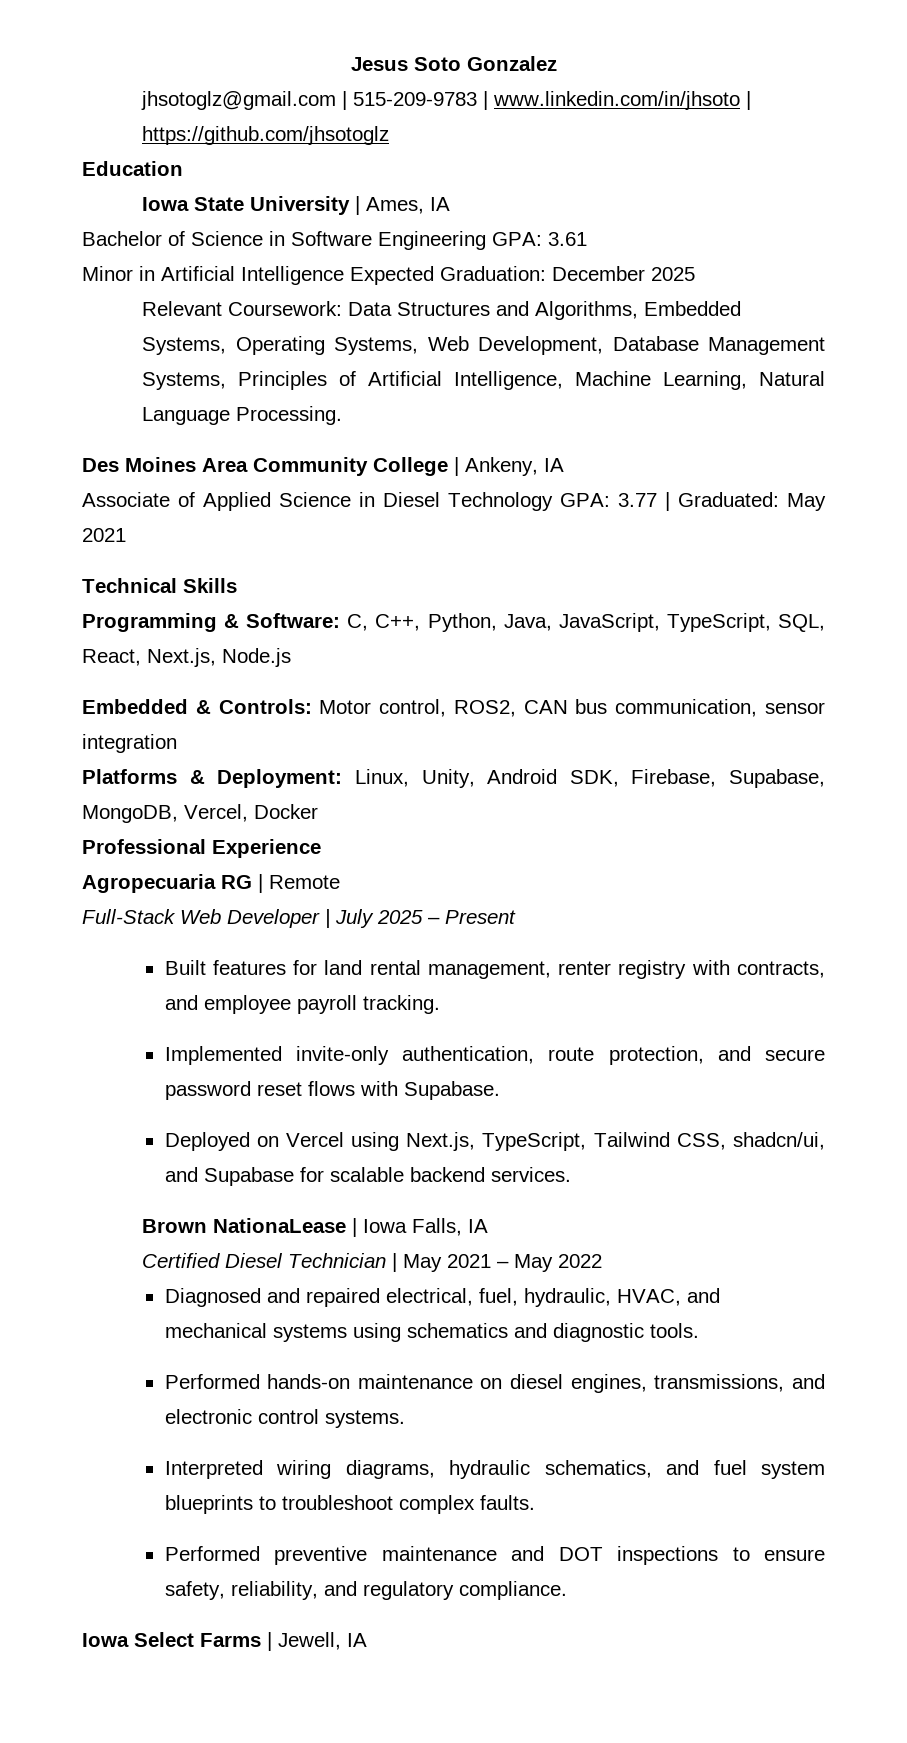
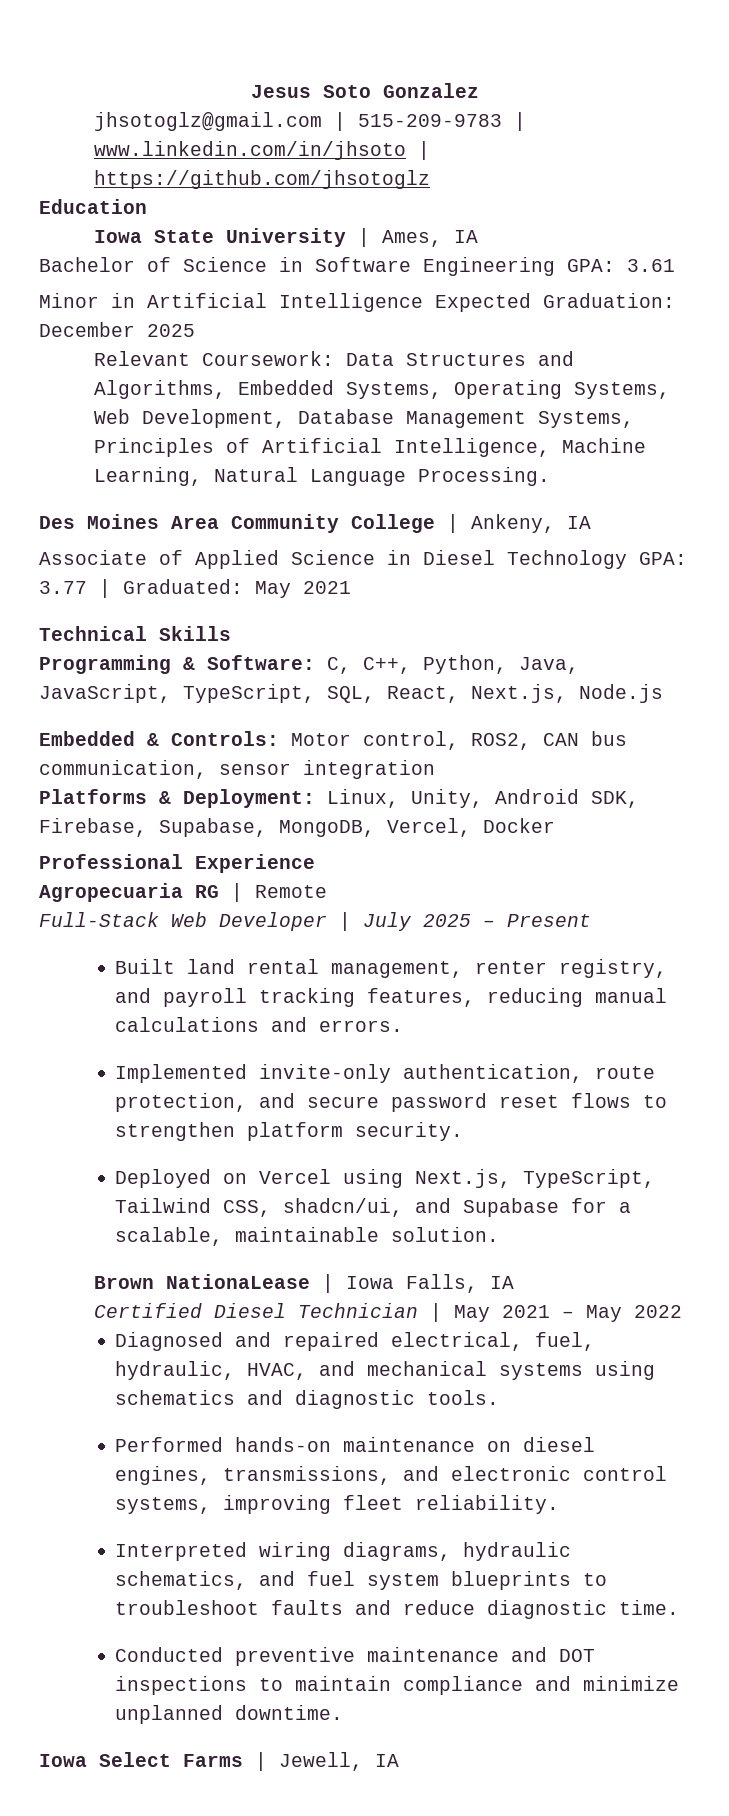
[212,960,318,975] features for -> (176, 966) none
[618,960,825,979] [164,995,440,1014] registry with contracts, and employee payroll tracking. -> [559,959,668,978] [115,988,668,1007] [115,1017,404,1032] registry, and payroll tracking features, reducing manual calculations and errors.
[359,1081,500,1100] with Supabase. -> [643,1095,668,1108] [115,1122,464,1141] to strengthen platform security.
[329,1167,571,1182] scalable backend services. -> [619,1202,632,1213] [115,1227,500,1246] a scalable, maintainable solution.
[324,1410,405,1428] systems. -> [115,1495,560,1514] systems, improving fleet reliability.
[398,1495,535,1514] [164,1546,260,1561] complex faults. // Performed -> [271,1600,680,1619] [115,1647,224,1662] faults and reduce diagnostic time. // Conducted
[763,1549,825,1561] [164,1581,567,1600] ensure safety, reliability, and regulatory compliance. -> [295,1676,680,1695] [115,1705,344,1724] maintain compliance and minimize unplanned downtime.

